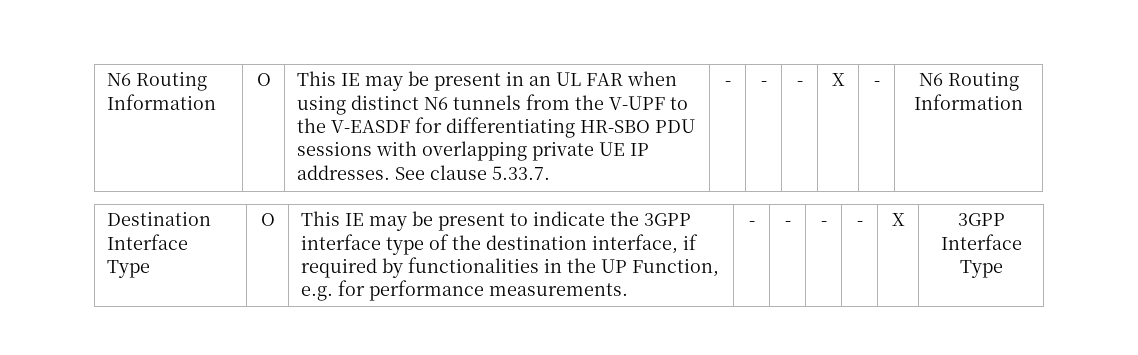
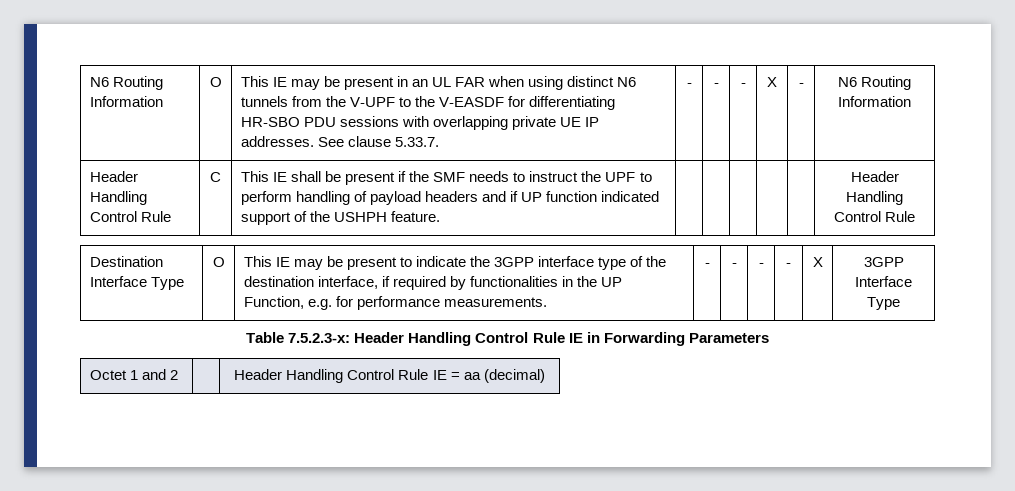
(1023, 102) none -> [89,171,138,182] [89,191,147,205] [89,211,171,222] [210,172,221,182] [240,171,652,185] [240,191,660,205] [240,211,441,225] [850,171,899,182] [846,191,903,205] [833,211,916,222] // Header Handling Control Rule | C | This IE shall be present if the SMF needs to instruct the UPF to perform handling of payload headers and if UP function indicated support of the USHPH feature. | | | | | | Header Handling Control Rule
(1003, 269) none -> [246,332,769,346] [89,369,179,380] [234,369,545,383] // Table 7.5.2.3-x: Header Handling Control Rule IE in Forwarding Parameters // Octet 1 and 2 | | Header Handling Control Rule IE = aa (decimal)

